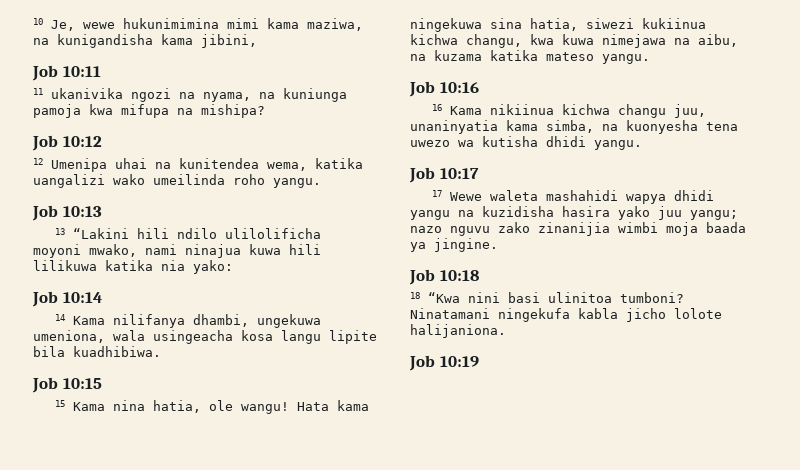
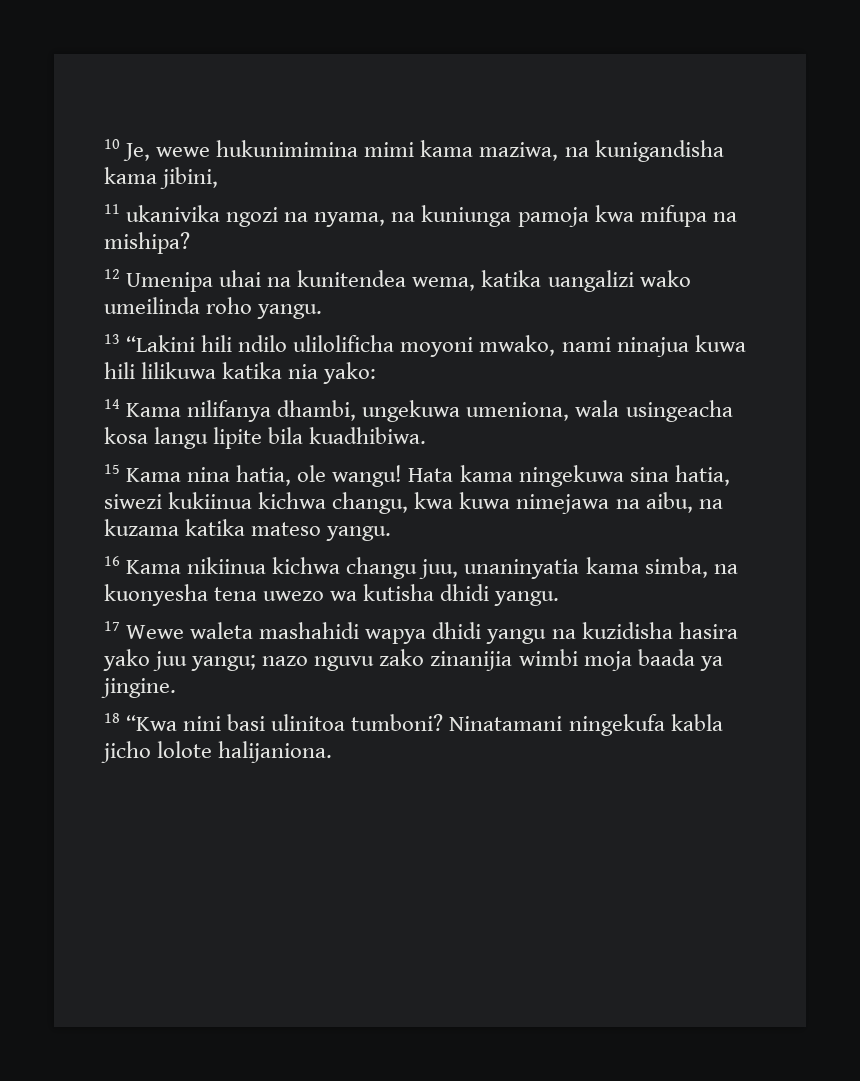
[32,65,101,81] // Job 10:11 -> (219, 178) none
[32,135,102,151] // Job 10:12 -> (190, 243) none
[32,205,102,221] // Job 10:13 -> (323, 311) none
[32,291,102,307] // Job 10:14 -> (377, 373) none
[32,377,102,393] // Job 10:15 -> (427, 435) none
[409,81,479,97] // Job 10:16 -> (392, 533) none
[409,167,479,183] // Job 10:17 -> (560, 598) none
[409,269,479,285] // Job 10:18 -> (176, 688) none
[409,355,479,371] // Job 10:19 -> (333, 752) none

